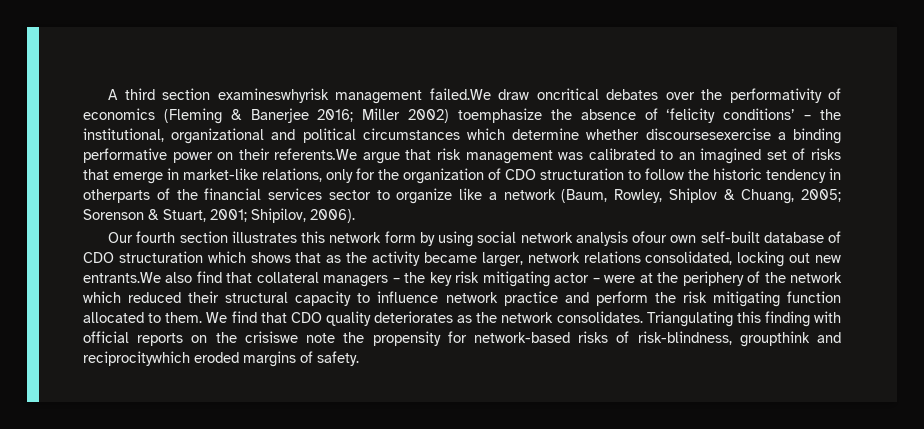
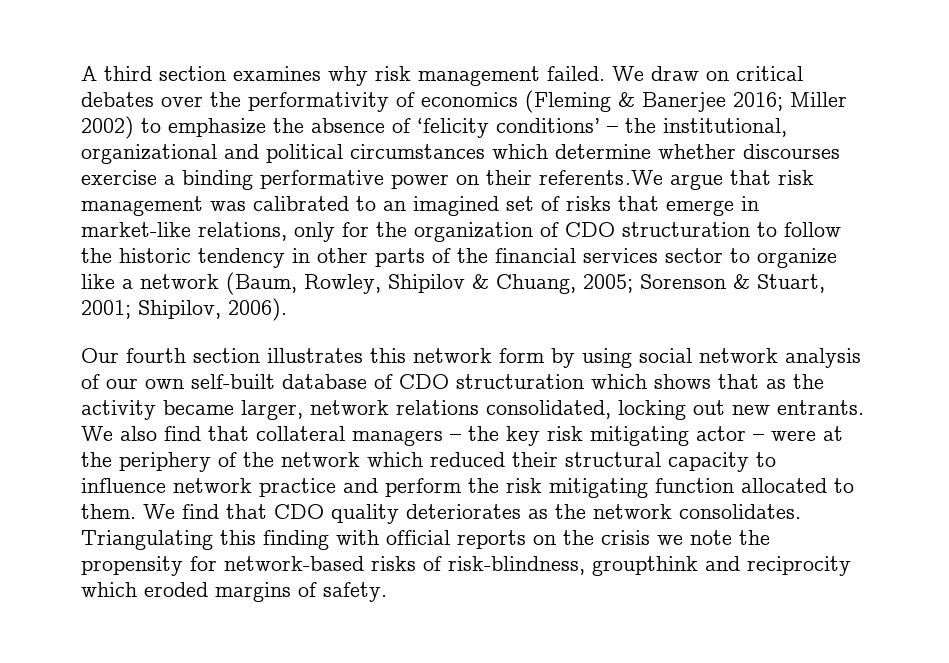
[217,88,599,104] examineswhyrisk management failed.We draw oncritical -> [233,66,803,86] examines why risk management failed. We draw on critical
[457,108,542,123] toemphasize -> [141,118,266,137] to emphasize
[645,128,771,140] discoursesexercise -> [743,144,840,159] [81,170,157,185] discourses exercise
[83,189,150,203] otherparts -> [317,248,425,267] other parts
[668,188,717,203] Shiplov -> [388,274,465,293] Shipilov
[632,231,668,243] ofour -> [81,374,138,389] of our
[83,272,161,283] entrants.We -> [777,400,864,415] [81,426,113,441] entrants. We
[244,331,298,343] crisiswe -> [601,530,683,545] crisis we
[83,351,190,366] reciprocitywhich -> [747,556,851,576] [81,582,137,597] reciprocity which

